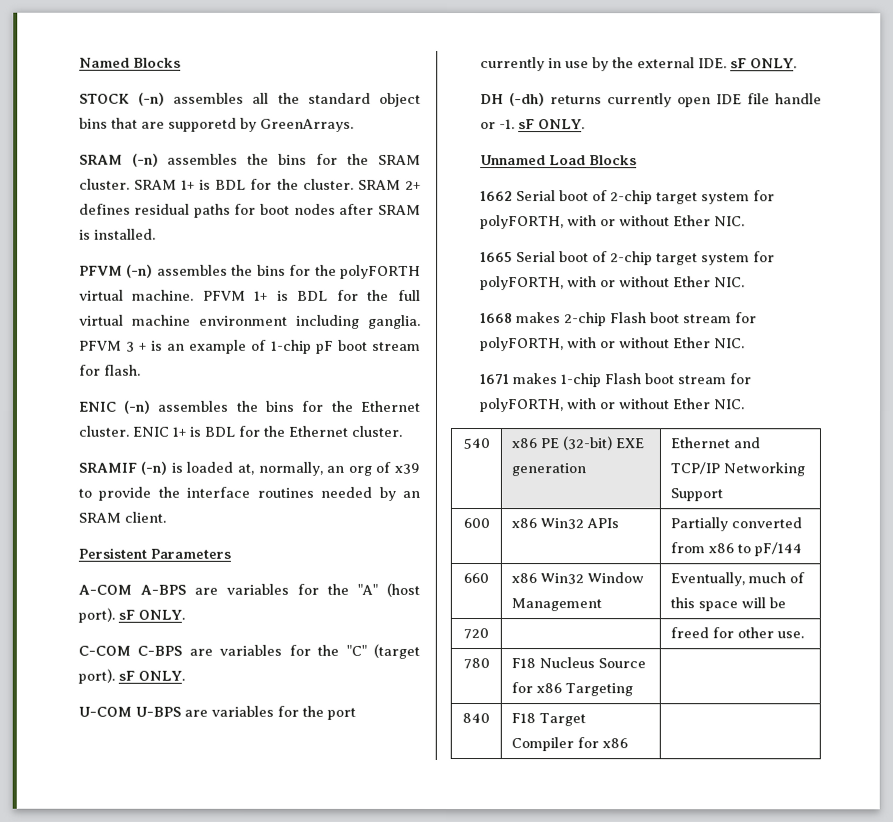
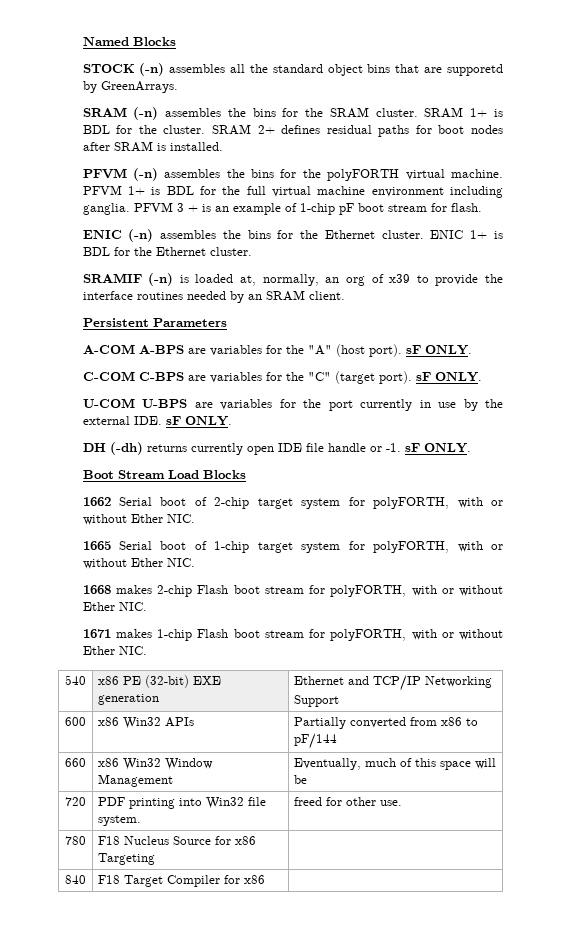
[479,155,546,166] Unnamed -> [82,470,165,479] Boot Stream
[609,251,653,266] 2-chip -> [214,541,250,553] 1-chip
(489, 634) none -> [98,797,267,809] [98,815,142,826] PDF printing into Win32 file system.

